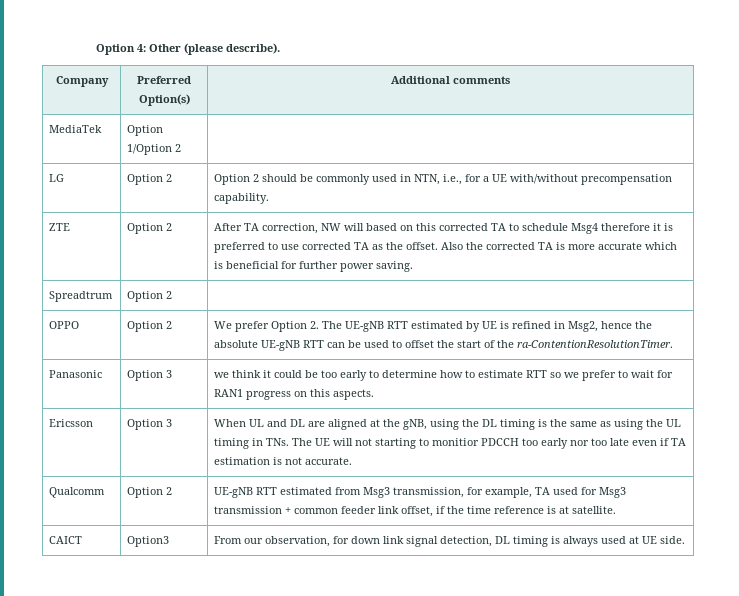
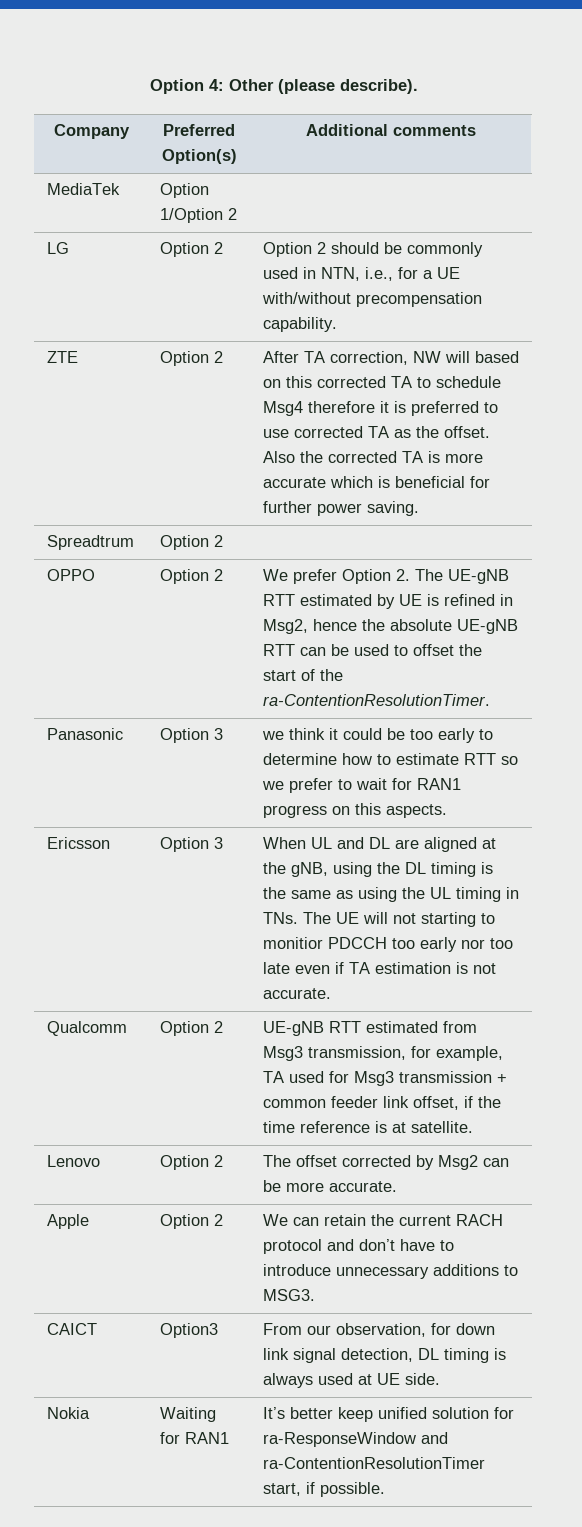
(617, 510) none -> [46,1155,100,1167] [159,1155,223,1170] [262,1155,509,1170] [262,1180,397,1192] [46,1214,89,1229] [159,1214,223,1229] [262,1214,503,1226] [262,1239,454,1254] [262,1264,518,1279] [262,1289,315,1301] // Lenovo | Option 2 | The offset corrected by Msg2 can be more accurate. // Apple | Option 2 | We can retain the current RACH protocol and don’t have to introduce unnecessary additions to MSG3.
(686, 540) none -> [46,1407,90,1419] [159,1407,216,1422] [159,1432,229,1444] [262,1407,514,1422] [262,1432,448,1447] [262,1457,485,1469] [262,1482,385,1497] // Nokia | Waiting for RAN1 | It’s better keep unified solution for ra-ResponseWindow and ra-ContentionResolutionTimer start, if possible.

